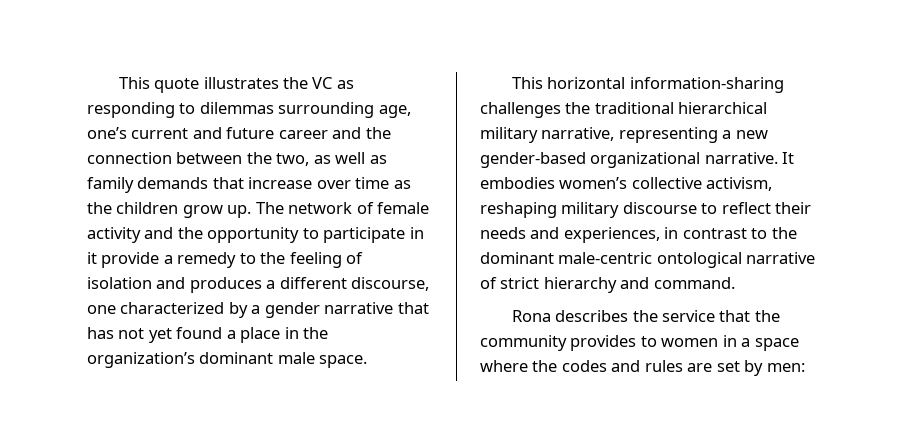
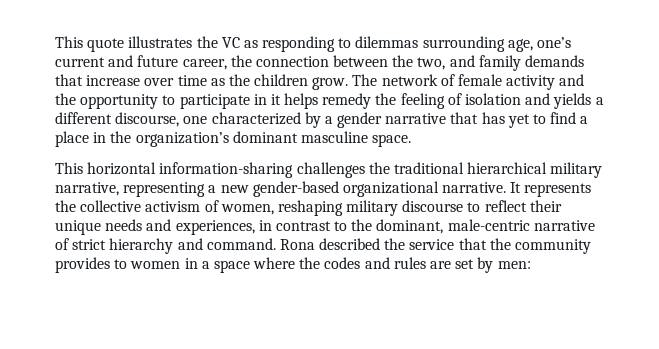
[278,127,362,139] career and -> [182,59,227,70] career,
[313,152,387,164] as well as -> [449,55,475,67] and
[182,205,252,218] grow up. -> [312,77,349,90] grow.
[101,252,256,268] provide a remedy to -> [284,93,372,109] helps remedy
[189,277,262,293] produces -> [553,93,592,109] yields
[118,327,223,343] not yet found -> [507,112,577,128] yet to find
[277,352,315,364] male -> [300,131,368,143] masculine
[480,177,773,191] embodies women’s collective activism, -> [524,183,592,197] [55,200,274,215] represents the collective activism of women,
(812, 208) none -> [55,220,101,235] unique
[480,252,742,268] dominant male-centric ontological -> [376,219,530,234] dominant, male-centric
[511,310,629,322] // Rona describes -> [279,238,381,250] Rona described

